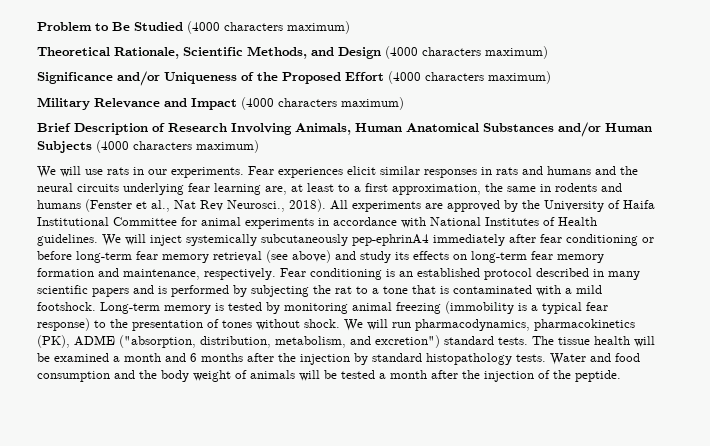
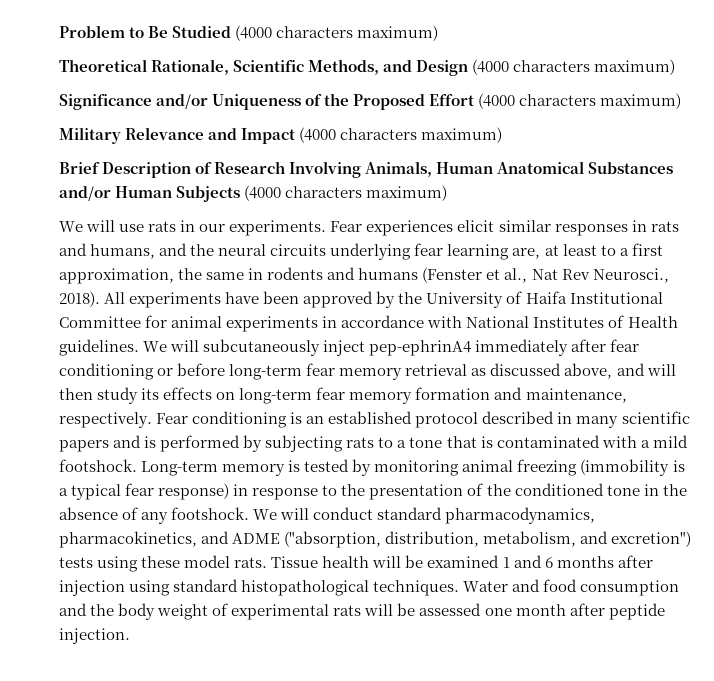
[547,166,591,175] humans -> [90,244,156,259] humans,
[425,203,443,209] are -> [225,291,300,304] have been
[150,234,348,246] inject systemically subcutaneously -> [203,339,366,356] subcutaneously inject
[266,250,356,263] (see above) and -> [471,363,676,379] [59,388,93,400] as discussed above, and will then
[313,285,352,294] the rat -> [346,437,375,448] rats
(90, 324) none -> [233,484,319,500] in response
[222,319,635,331] [37,335,70,348] tones without shock. We will run pharmacodynamics, pharmacokinetics (PK), -> [486,483,687,496] [59,507,596,524] [59,531,230,548] the conditioned tone in the absence of any footshock. We will conduct standard pharmacodynamics, pharmacokinetics, and
[444,336,590,345] standard tests. The tissue -> [59,555,319,572] tests using these model rats. Tissue
[113,353,161,362] a month -> [502,557,510,568] 1
[278,353,546,365] the injection by standard histopathology tests. -> [59,579,460,596] injection using standard histopathological techniques.
[250,370,621,382] animals will be tested a month after the injection of the peptide. -> [231,603,665,620] [59,628,130,644] experimental rats will be assessed one month after peptide injection.

